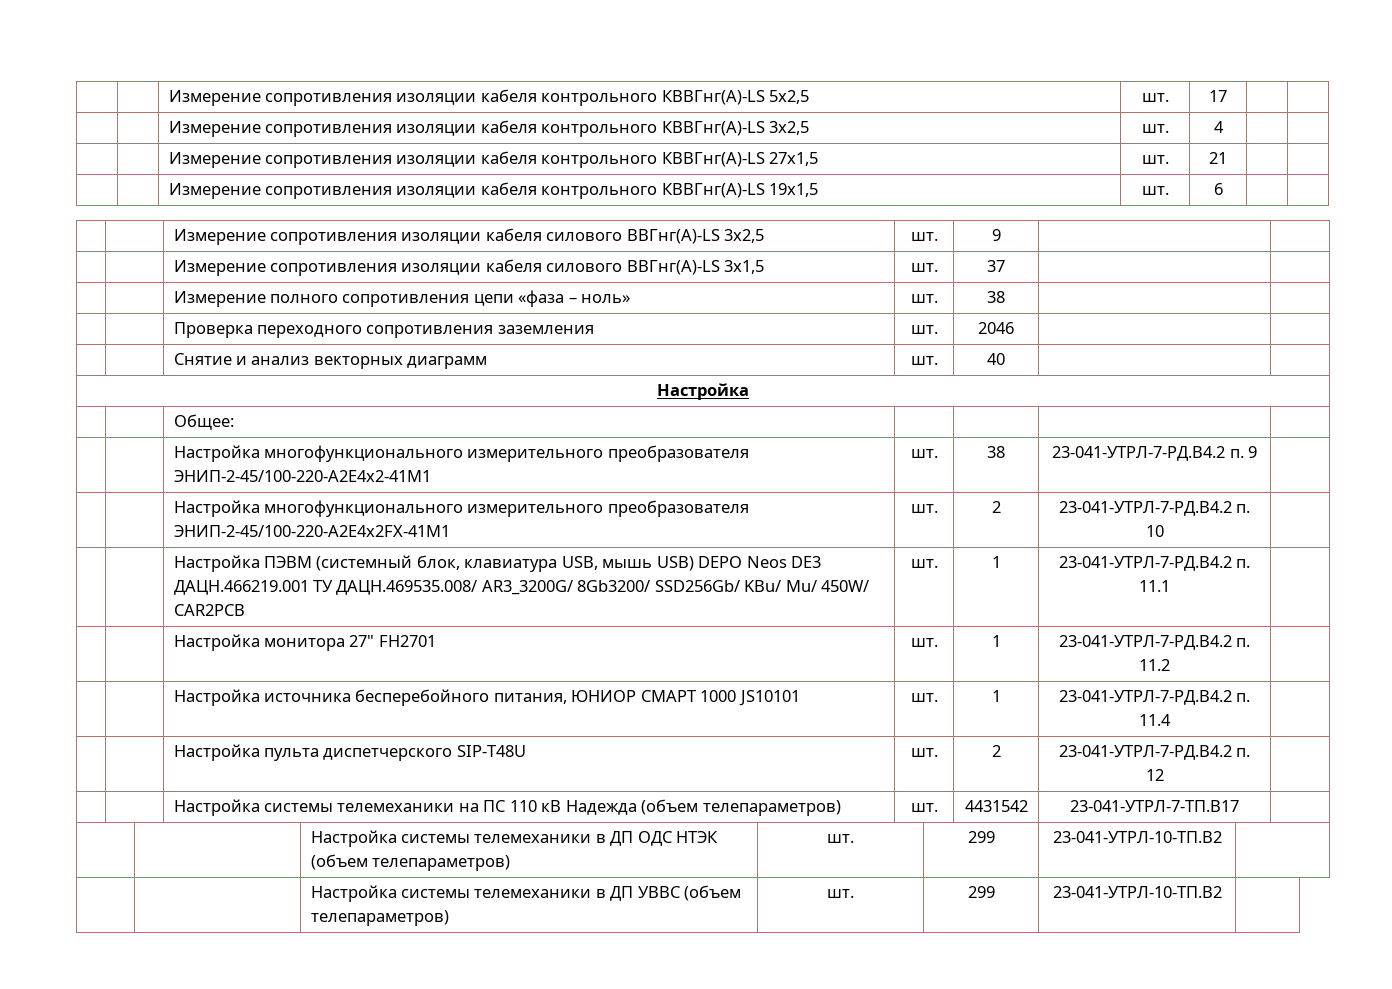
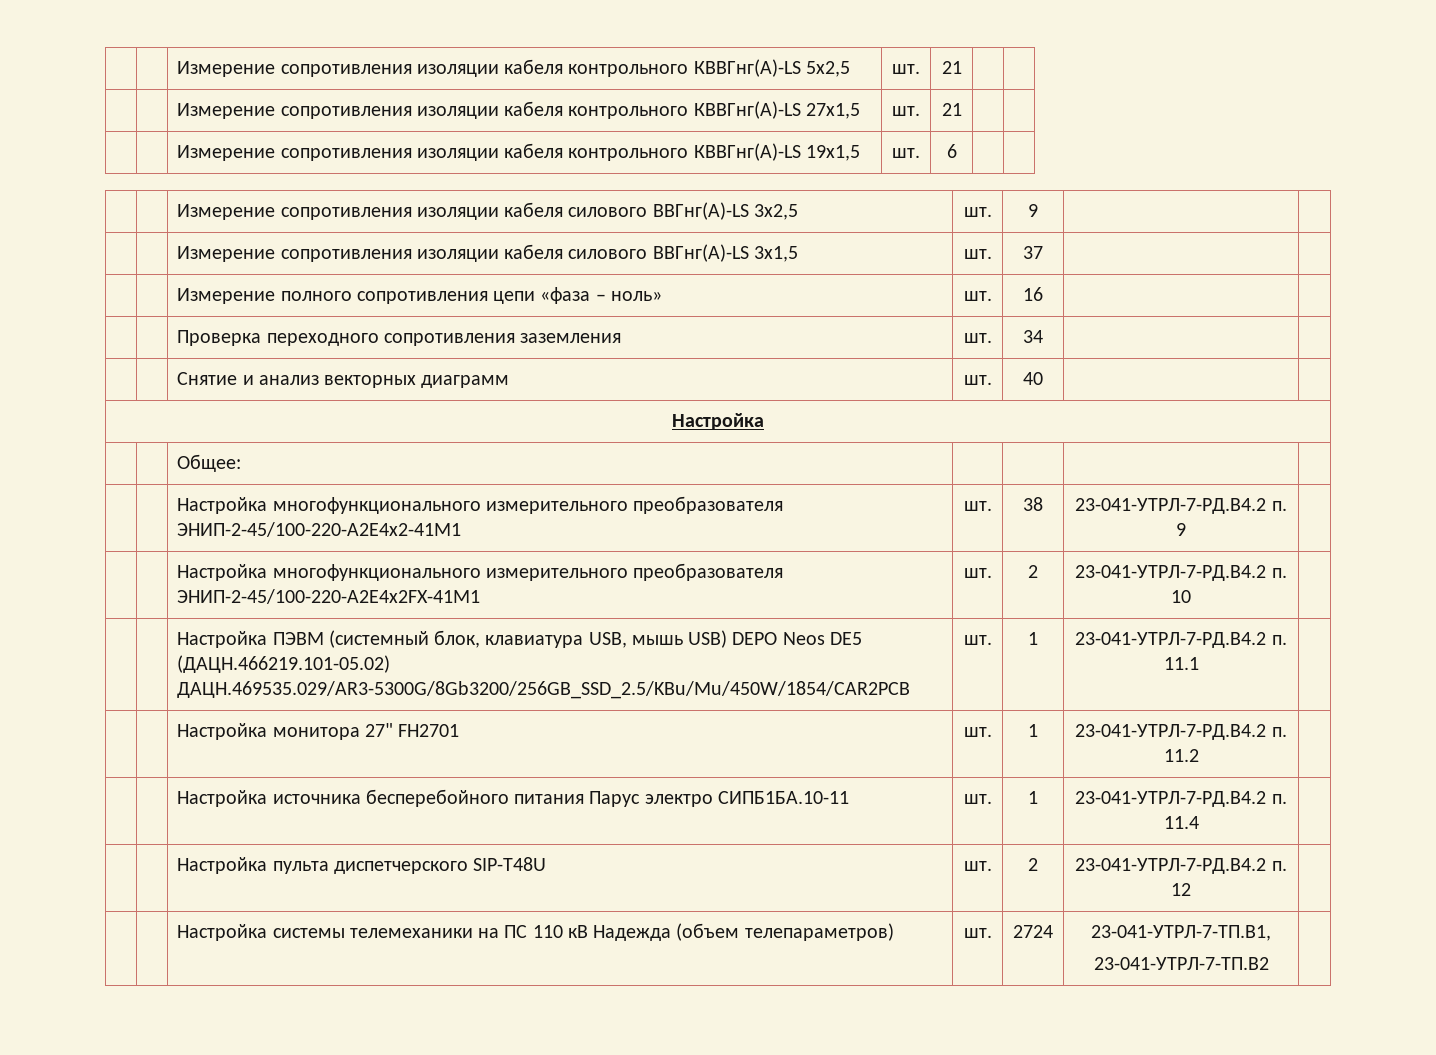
[1209,90,1227,102] [168,120,810,137] [1141,124,1169,133] [1213,121,1224,133] 17 | | // | | Измерение сопротивления изоляции кабеля контрольного КВВГнг(А)-LS 3х2,5 | шт. | 4 -> [941,61,962,74] 21
[987,291,1005,303] 38 -> [1023,287,1043,301] 16
[978,322,1014,334] 2046 -> [1023,330,1043,343] 34
[791,556,822,568] [173,580,870,595] [173,604,245,616] DE3 ДАЦН.466219.001 ТУ ДАЦН.469535.008/ AR3_3200G/ 8Gb3200/ SSD256Gb/ KBu/ Mu/ 450W/ CAR2PCB -> [829,632,862,645] [177,655,391,673] [177,681,911,699] DE5 (ДАЦН.466219.101-05.02) ДАЦН.469535.029/AR3-5300G/8Gb3200/256GB_SSD_2.5/KBu/Mu/450W/1854/CAR2PCB
[493,690,800,706] питания, ЮНИОР СМАРТ 1000 JS10101 -> [514,791,849,807] питания Парус электро СИПБ1БА.10-11
[964,800,1028,812] [1070,800,1239,812] [310,830,719,847] [310,854,510,871] [827,834,854,843] [967,831,995,843] [1052,831,1222,843] [310,885,742,902] [310,910,449,926] [827,889,854,898] [967,886,995,898] [1052,886,1222,898] 4431542 | 23-041-УТРЛ-7-ТП.В17 | // | | Настройка системы телемеханики в ДП ОДС НТЭК (объем телепараметров) | шт. | 299 | 23-041-УТРЛ-10-ТП.В2 | // | | Настройка системы телемеханики в ДП УВВС (объем телепараметров) | шт. | 299 | 23-041-УТРЛ-10-ТП.В2 -> [1013,925,1053,938] [1091,925,1271,941] [1093,957,1269,970] 2724 | 23-041-УТРЛ-7-ТП.В1, // 23-041-УТРЛ-7-ТП.В2

